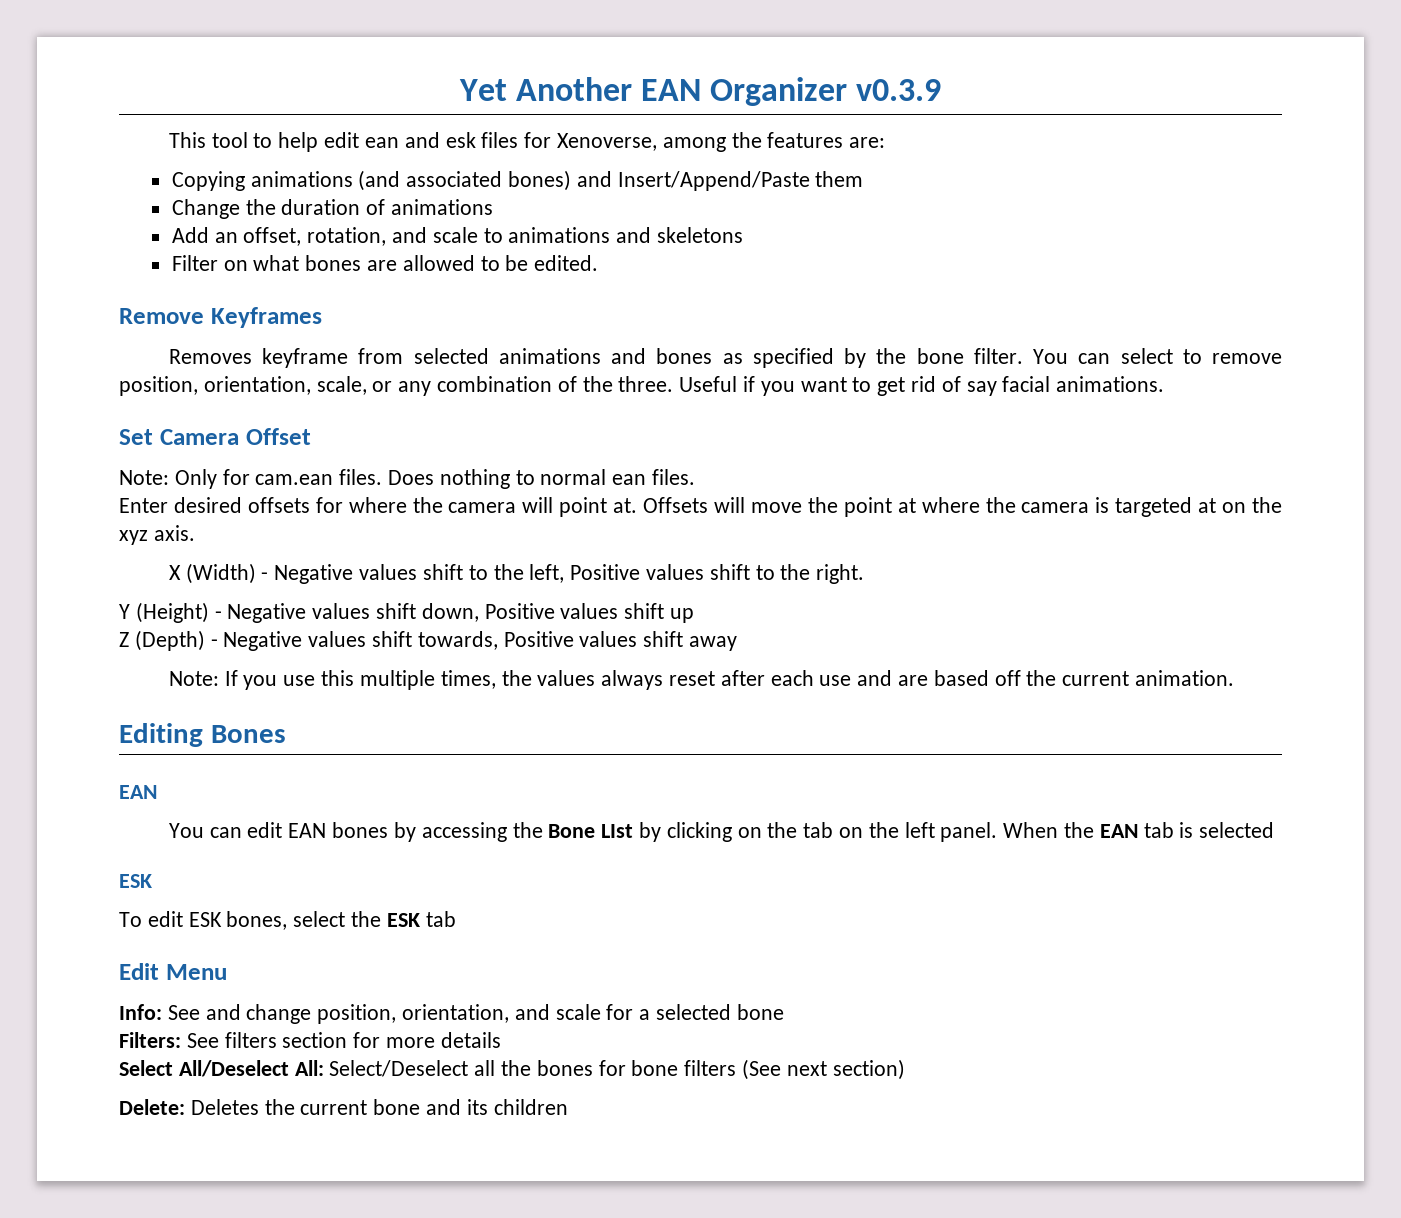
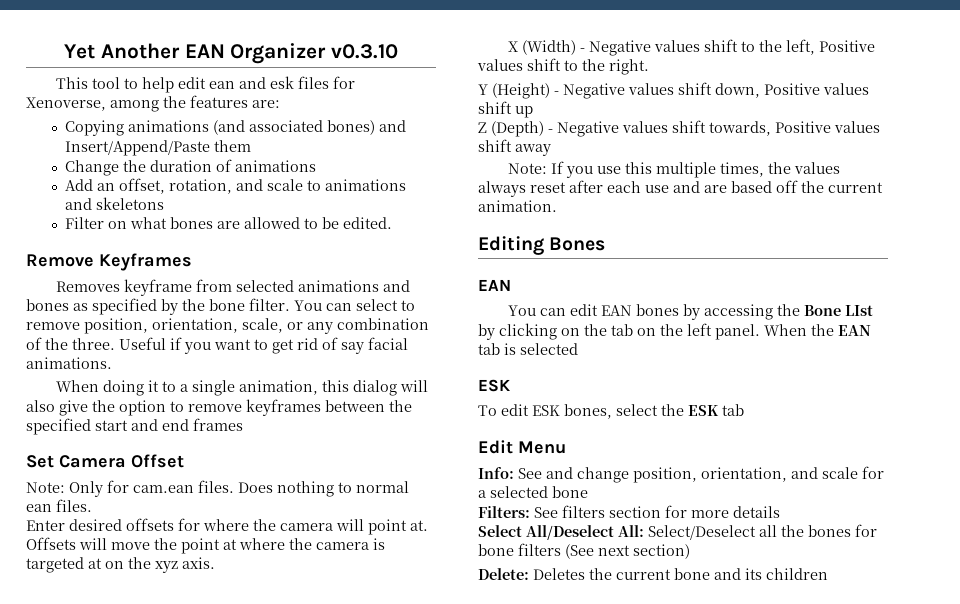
[856,79,942,101] v0.3.9 -> [330,44,398,59] v0.3.10
(1165, 384) none -> [55,380,428,396] [26,399,412,416] [26,418,243,435] // When doing it to a single animation, this dialog will also give the option to remove keyframes between the specified start and end frames

